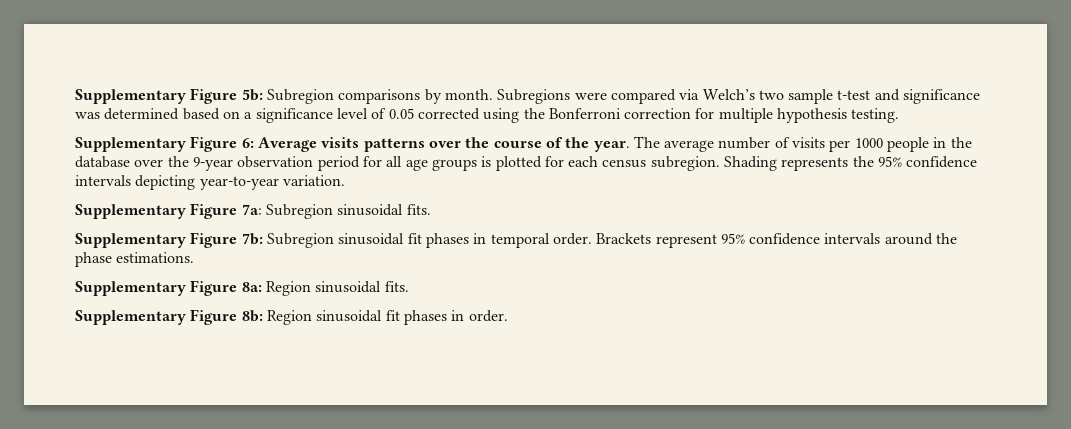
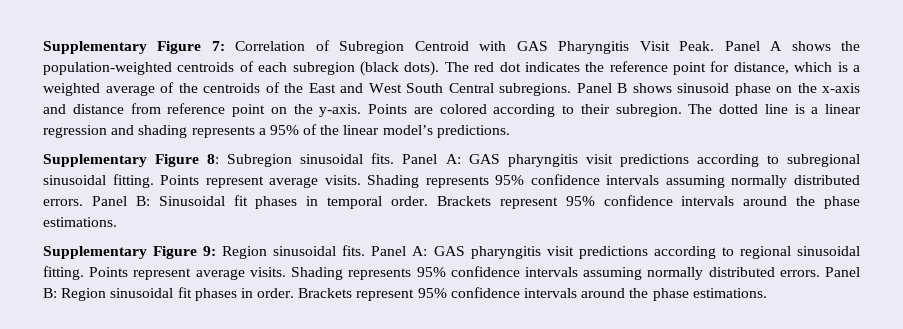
[75,88,981,104] [75,108,900,123] [75,136,972,152] [75,156,978,171] [75,175,345,190] [75,203,431,219] [75,232,405,248] Supplementary Figure 5b: Subregion comparisons by month. Subregions were compared via Welch’s two sample t-test and significance was determined based on a significance level of 0.05 corrected using the Bonferroni correction for multiple hypothesis testing. // Supplementary Figure 6: Average visits patterns over the course of the year. The average number of visits per 1000 people in the database over the 9-year observation period for all age groups is plotted for each census subregion. Shading represents the 95% confidence intervals depicting year-to-year variation. // Supplementary Figure 7a: Subregion sinusoidal fits. // Supplementary Figure 7b: Subregion sinusoidal -> [43,40,861,54] [43,61,861,76] [43,82,860,96] [43,103,861,117] [43,124,510,138] [43,153,860,167] [43,174,861,188] [43,196,225,206] Supplementary Figure 7: Correlation of Subregion Centroid with GAS Pharyngitis Visit Peak. Panel A shows the population-weighted centroids of each subregion (black dots). The red dot indicates the reference point for distance, which is a weighted average of the centroids of the East and West South Central subregions. Panel B shows sinusoid phase on the x-axis and distance from reference point on the y-axis. Points are colored according to their subregion. The dotted line is a linear regression and shading represents a 95% of the linear model’s predictions. // Supplementary Figure 8: Subregion sinusoidal fits. Panel A: GAS pharyngitis visit predictions according to subregional sinusoidal fitting. Points represent average visits. Shading represents 95% confidence intervals assuming normally distributed errors. Panel B: Sinusoidal
[241,282,262,292] 8a: -> [203,246,217,256] 9:
[75,309,263,325] // Supplementary Figure 8b: -> [371,246,860,259] [43,266,860,280] [43,288,57,298] Panel A: GAS pharyngitis visit predictions according to regional sinusoidal fitting. Points represent average visits. Shading represents 95% confidence intervals assuming normally distributed errors. Panel B:
(508, 316) none -> [298,287,767,301] Brackets represent 95% confidence intervals around the phase estimations.

